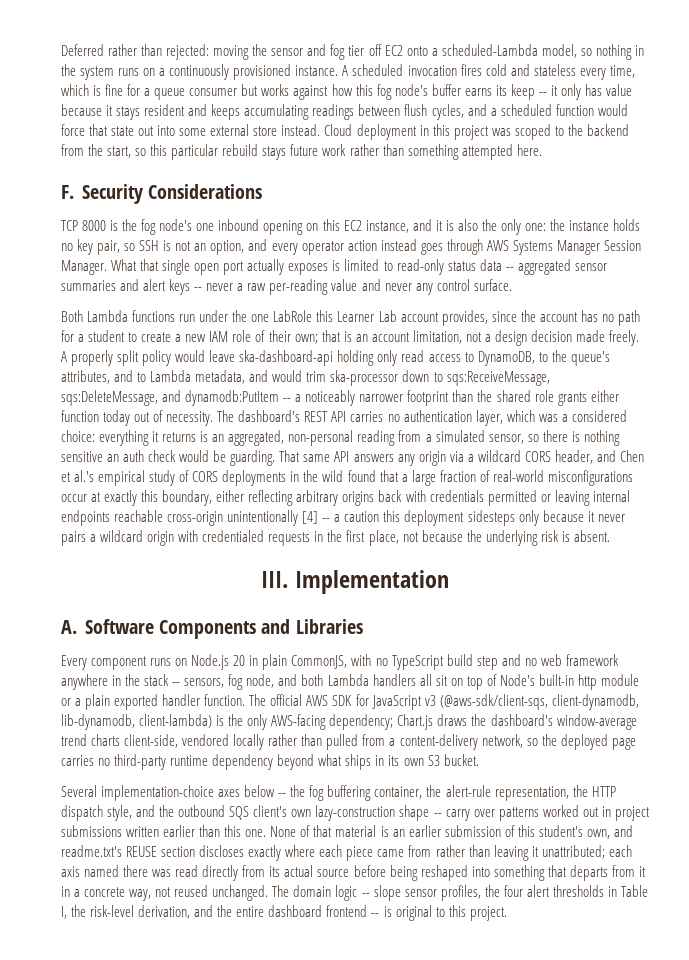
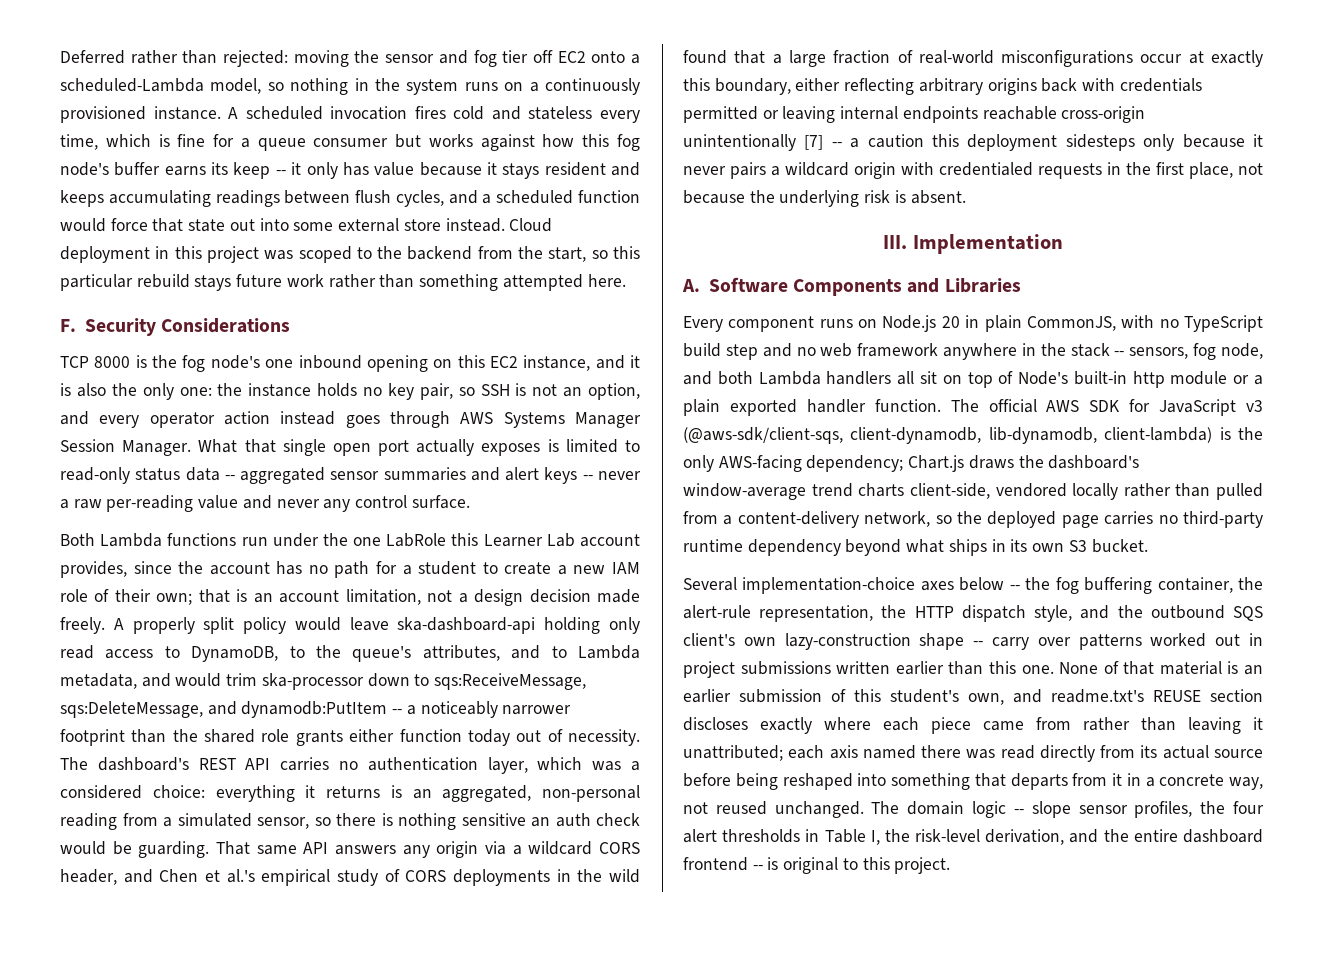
[302,511,319,524] [4] -> [804,135,824,150] [7]

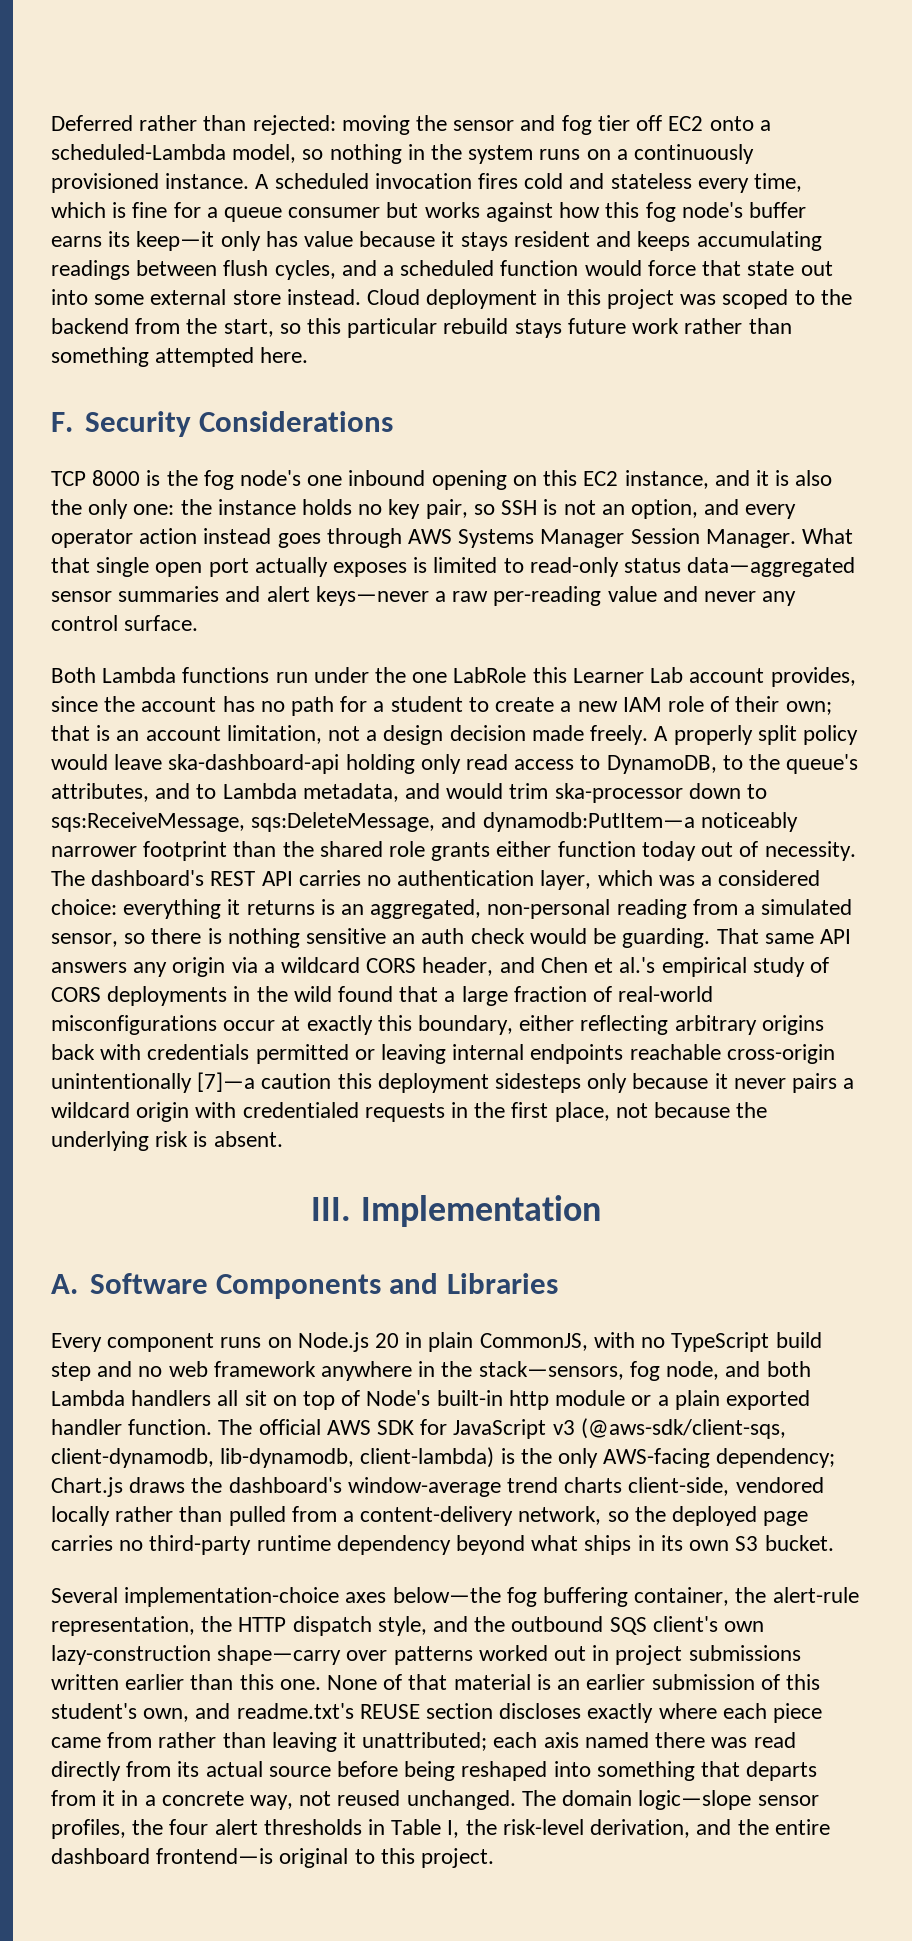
[233,162,302,179] keep -- it -> [136,231,215,251] keep—it
[185,467,326,484] data -- aggregated -> [687,557,856,577] data—aggregated
[544,467,641,484] keys -- never -> [315,586,429,606] keys—never
[241,701,416,718] dynamodb:PutItem -- a -> [482,812,695,832] dynamodb:PutItem—a
[804,135,860,150] [7] -- a -> [197,1072,256,1092] [7]—a
[1070,343,1189,359] stack -- sensors, -> [478,1361,624,1380] stack—sensors,
[959,577,1051,591] below -- the -> [392,1587,501,1603] below—the
[919,633,1029,650] shape -- carry -> [217,1645,342,1665] shape—carry
[972,801,1071,818] logic -- slope -> [638,1790,752,1810] logic—slope
[683,857,779,871] frontend -- is -> [156,1848,274,1864] frontend—is

